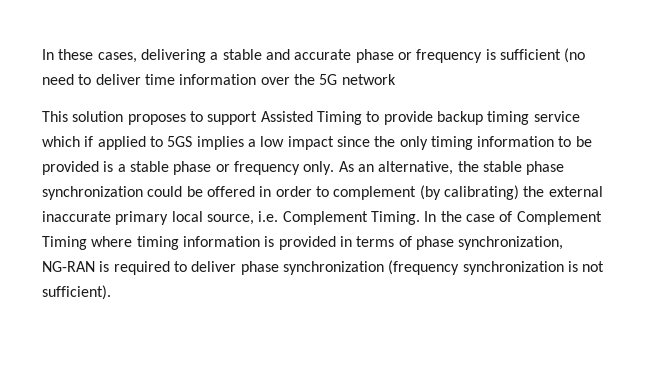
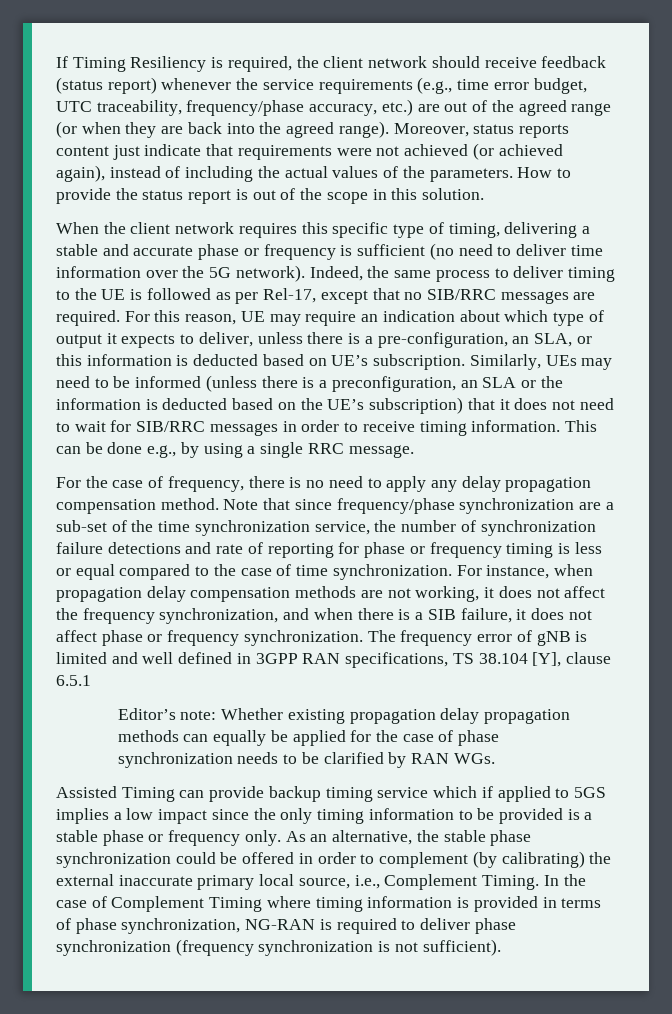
[42,49,137,63] In these cases, -> [56,56,607,72] [56,77,587,94] [56,99,612,116] [56,121,569,138] [56,143,563,160] [56,165,571,182] [56,188,484,204] [56,222,500,238] If Timing Resiliency is required, the client network should receive feedback (status report) whenever the service requirements (e.g., time error budget, UTC traceability, frequency/phase accuracy, etc.) are out of the agreed range (or when they are back into the agreed range). Moreover, status reports content just indicate that requirements were not achieved (or achieved again), instead of including the actual values of the parameters. How to provide the status report is out of the scope in this solution. // When the client network requires this specific type of timing,
[341,74,396,85] [42,111,258,125] network // This solution proposes to support -> [235,265,615,282] [56,288,596,304] [56,310,604,326] [56,332,592,348] [56,354,613,370] [56,375,563,392] [56,397,614,414] [56,420,597,436] [56,442,414,458] [56,476,592,492] [56,498,614,514] [56,520,596,536] [56,542,602,558] [56,564,593,580] [56,586,606,602] [56,608,592,624] [56,630,588,646] [56,652,611,668] [56,675,91,686] [117,708,570,724] [117,730,500,746] [117,752,495,768] network). Indeed, the same process to deliver timing to the UE is followed as per Rel-17, except that no SIB/RRC messages are required. For this reason, UE may require an indication about which type of output it expects to deliver, unless there is a pre-configuration, an SLA, or this information is deducted based on UE’s subscription. Similarly, UEs may need to be informed (unless there is a preconfiguration, an SLA or the information is deducted based on the UE’s subscription) that it does not need to wait for SIB/RRC messages in order to receive timing information. This can be done e.g., by using a single RRC message. // For the case of frequency, there is no need to apply any delay propagation compensation method. Note that since frequency/phase synchronization are a sub-set of the time synchronization service, the number of synchronization failure detections and rate of reporting for phase or frequency timing is less or equal compared to the case of time synchronization. For instance, when propagation delay compensation methods are not working, it does not affect the frequency synchronization, and when there is a SIB failure, it does not affect phase or frequency synchronization. The frequency error of gNB is limited and well defined in 3GPP RAN specifications, TS 38.104 [Y], clause 6.5.1 // Editor’s note: Whether existing propagation delay propagation methods can equally be applied for the case of phase synchronization needs to be clarified by RAN WGs. //
[366,111,380,122] to -> [179,790,205,798] can
[258,211,279,222] i.e. -> [354,875,380,889] i.e.,

